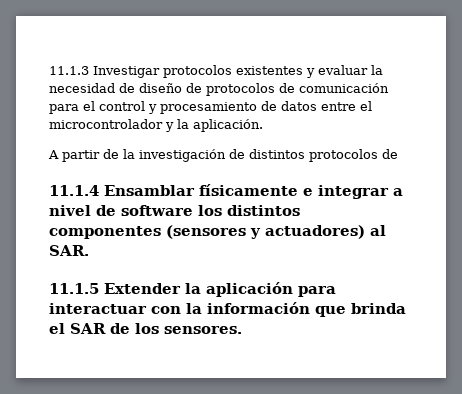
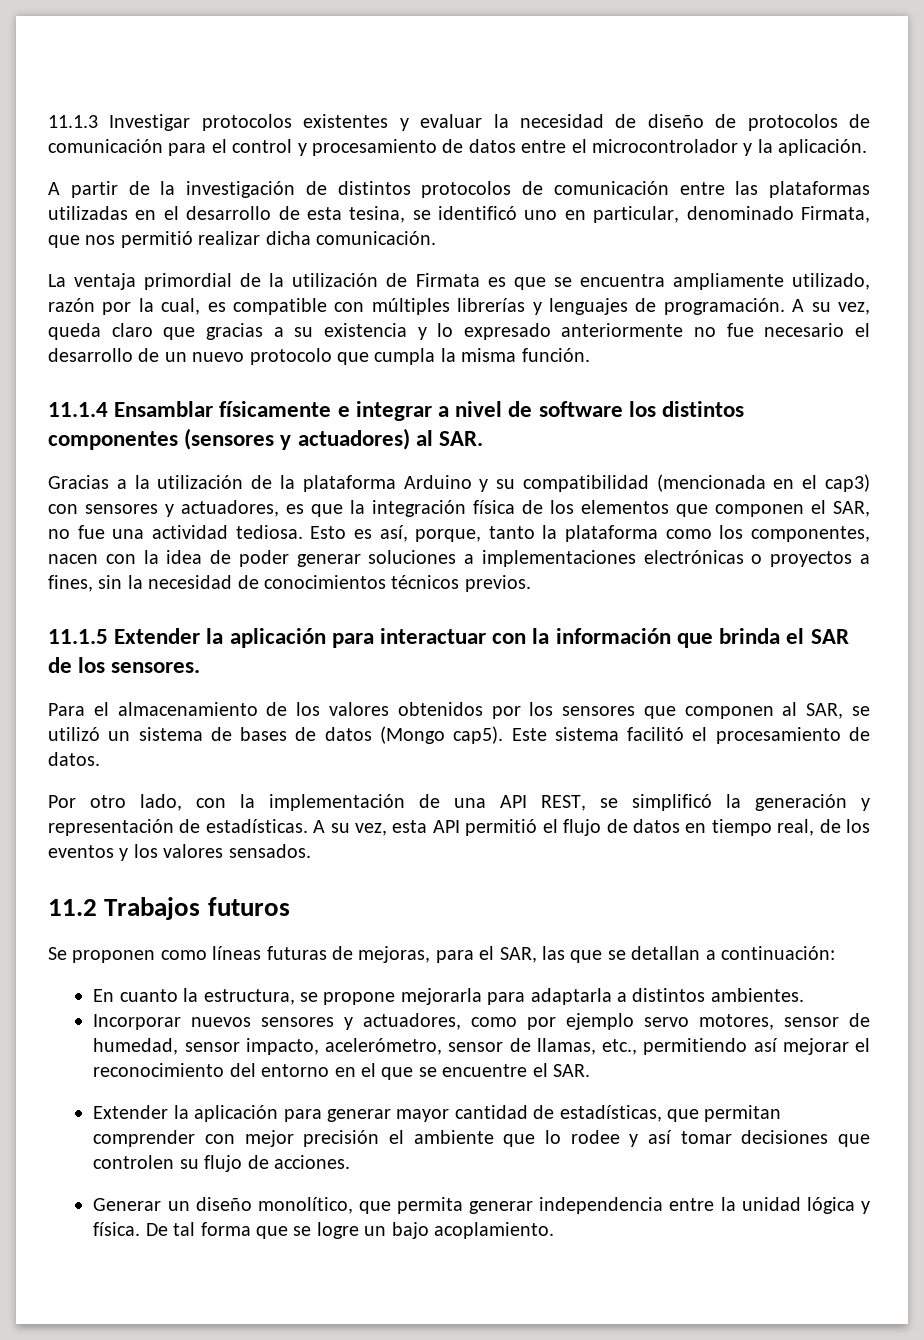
(398, 154) none -> [553,181,870,198] [48,206,870,223] [48,231,436,248] [48,273,871,290] [48,298,870,315] [48,323,870,340] [48,348,590,365] comunicación entre las plataformas utilizadas en el desarrollo de esta tesina, se identificó uno en particular, denominado Firmata, que nos permitió realizar dicha comunicación. // La ventaja primordial de la utilización de Firmata es que se encuentra ampliamente utilizado, razón por la cual, es compatible con múltiples librerías y lenguajes de programación. A su vez, queda claro que gracias a su existencia y lo expresado anteriormente no fue necesario el desarrollo de un nuevo protocolo que cumpla la misma función.
(89, 250) none -> [48,474,871,492] [48,500,870,517] [48,525,870,542] [48,550,870,567] [48,575,531,592] // Gracias a la utilización de la plataforma Arduino y su compatibilidad (mencionada en el cap3) con sensores y actuadores, es que la integración física de los elementos que componen el SAR, no fue una actividad tediosa. Esto es así, porque, tanto la plataforma como los componentes, nacen con la idea de poder generar soluciones a implementaciones electrónicas o proyectos a fines, sin la necesidad de conocimientos técnicos previos.
(242, 330) none -> [48,702,871,719] [48,726,871,744] [48,752,100,766] [48,794,870,811] [48,819,870,836] [48,844,311,861] [48,897,290,920] [48,946,835,963] [93,988,804,1005] [93,1013,870,1030] [93,1038,870,1055] [93,1063,591,1080] [93,1105,782,1122] [93,1130,870,1147] [93,1155,351,1172] [93,1197,871,1214] [93,1222,555,1239] // Para el almacenamiento de los valores obtenidos por los sensores que componen al SAR, se utilizó un sistema de bases de datos (Mongo cap5). Este sistema facilitó el procesamiento de datos. // Por otro lado, con la implementación de una API REST, se simplificó la generación y representación de estadísticas. A su vez, esta API permitió el flujo de datos en tiempo real, de los eventos y los valores sensados. // 11.2 Trabajos futuros // Se proponen como líneas futuras de mejoras, para el SAR, las que se detallan a continuación: // En cuanto la estructura, se propone mejorarla para adaptarla a distintos ambientes. // Incorporar nuevos sensores y actuadores, como por ejemplo servo motores, sensor de humedad, sensor impacto, acelerómetro, sensor de llamas, etc., permitiendo así mejorar el reconocimiento del entorno en el que se encuentre el SAR. // Extender la aplicación para generar mayor cantidad de estadísticas, que permitan comprender con mejor precisión el ambiente que lo rodee y así tomar decisiones que controlen su flujo de acciones. // Generar un diseño monolítico, que permita generar independencia entre la unidad lógica y física. De tal forma que se logre un bajo acoplamiento.

